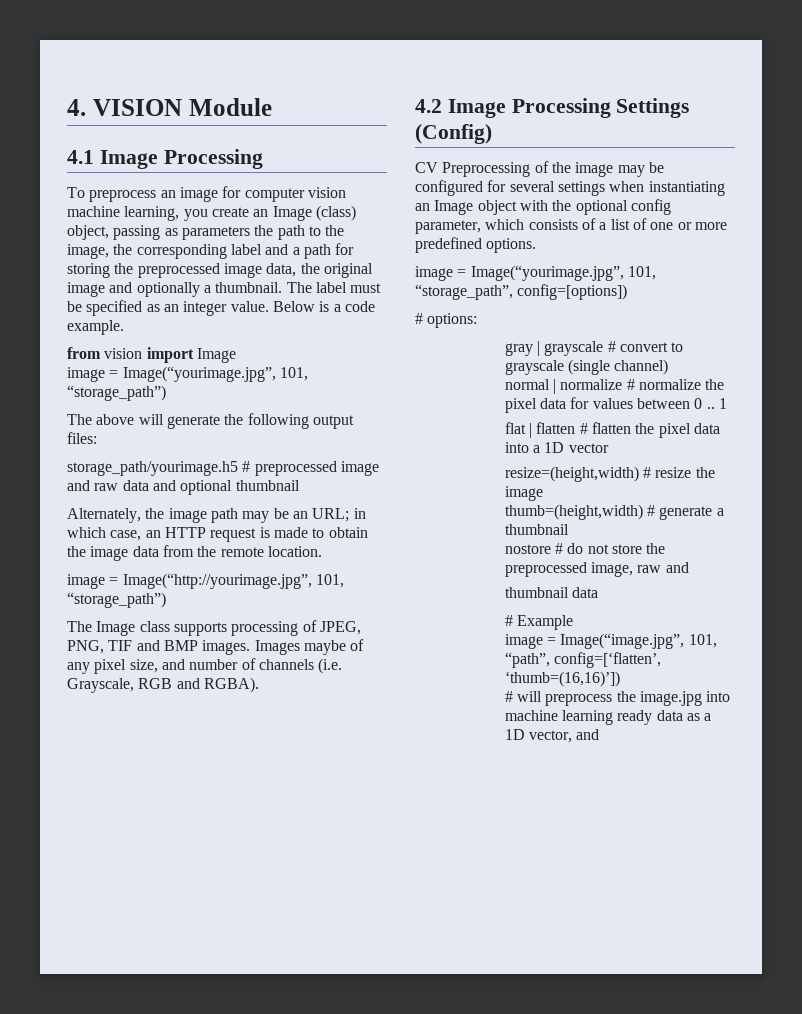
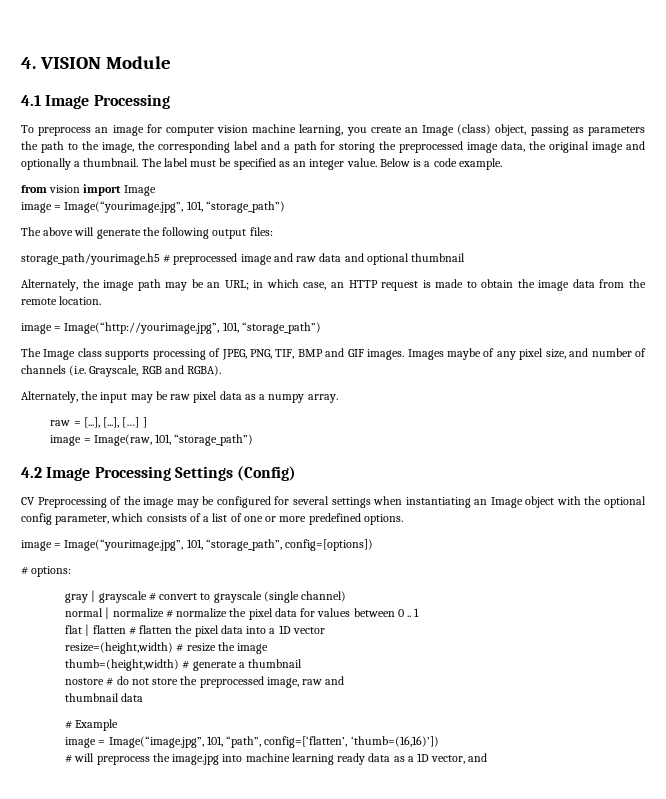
[108,640,198,651] TIF and BMP -> [275,348,364,359] TIF, BMP and GIF
(259, 685) none -> [21,391,338,403] [50,417,147,428] [50,434,254,446] // Alternately, the input may be raw pixel data as a numpy array. // raw = [...], [...], […] ] // image = Image(raw, 101, “storage_path”)

